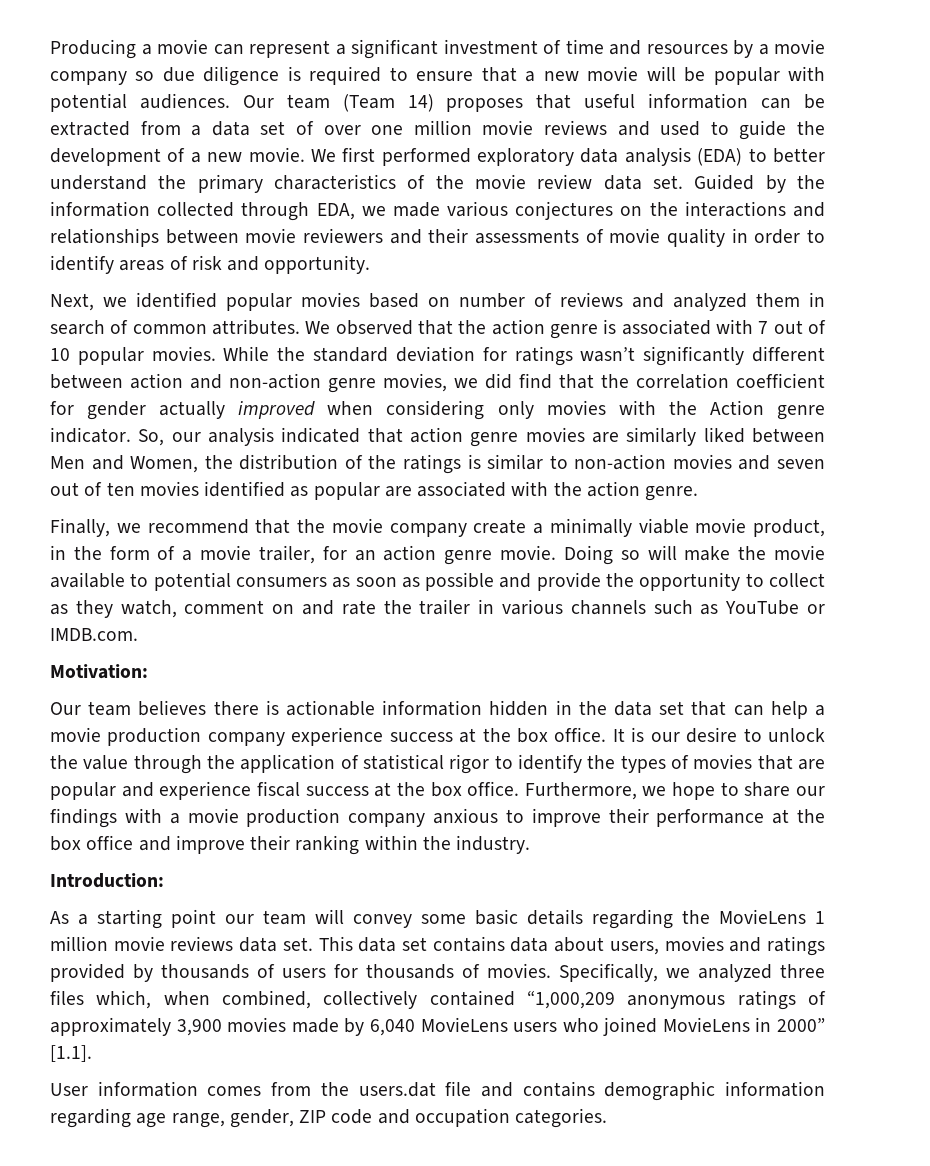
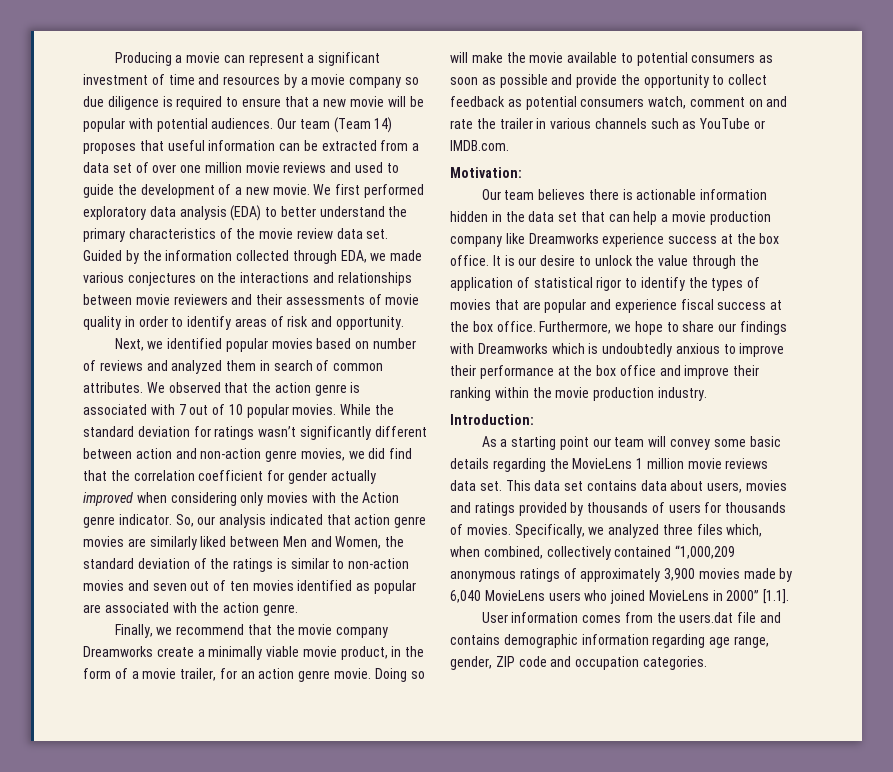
[239,454,339,470] distribution -> [83,558,190,569] standard deviation
(467, 530) none -> [83,646,153,657] Dreamworks
[50,600,113,618] as they -> [450,96,645,110] feedback as potential consumers
(285, 739) none -> [505,233,599,244] like Dreamworks
[169,808,426,827] a movie production company -> [477,343,673,357] Dreamworks which is undoubtedly
(451, 843) none -> [555,387,655,401] movie production

